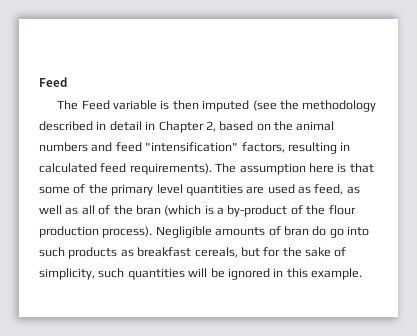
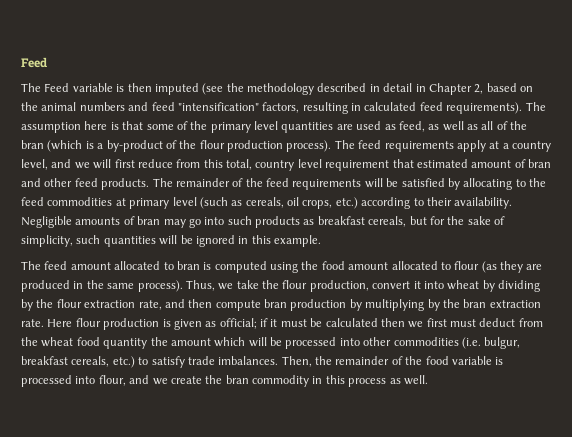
(153, 232) none -> [334,140,551,152] [21,159,551,171] [21,178,546,190] [21,197,513,209] The feed requirements apply at a country level, and we will first reduce from this total, country level requirement that estimated amount of bran and other feed products. The remainder of the feed requirements will be satisfied by allocating to the feed commodities at primary level (such as cereals, oil crops, etc.) according to their availability.
[312,226,327,236] do -> [163,219,186,228] may
(362, 274) none -> [21,261,543,273] [21,280,540,292] [21,299,541,311] [21,318,543,330] [21,337,521,349] [21,356,504,368] [21,375,428,387] // The feed amount allocated to bran is computed using the food amount allocated to flour (as they are produced in the same process). Thus, we take the flour production, convert it into wheat by dividing by the flour extraction rate, and then compute bran production by multiplying by the bran extraction rate. Here flour production is given as official; if it must be calculated then we first must deduct from the wheat food quantity the amount which will be processed into other commodities (i.e. bulgur, breakfast cereals, etc.) to satisfy trade imbalances. Then, the remainder of the food variable is processed into flour, and we create the bran commodity in this process as well.

